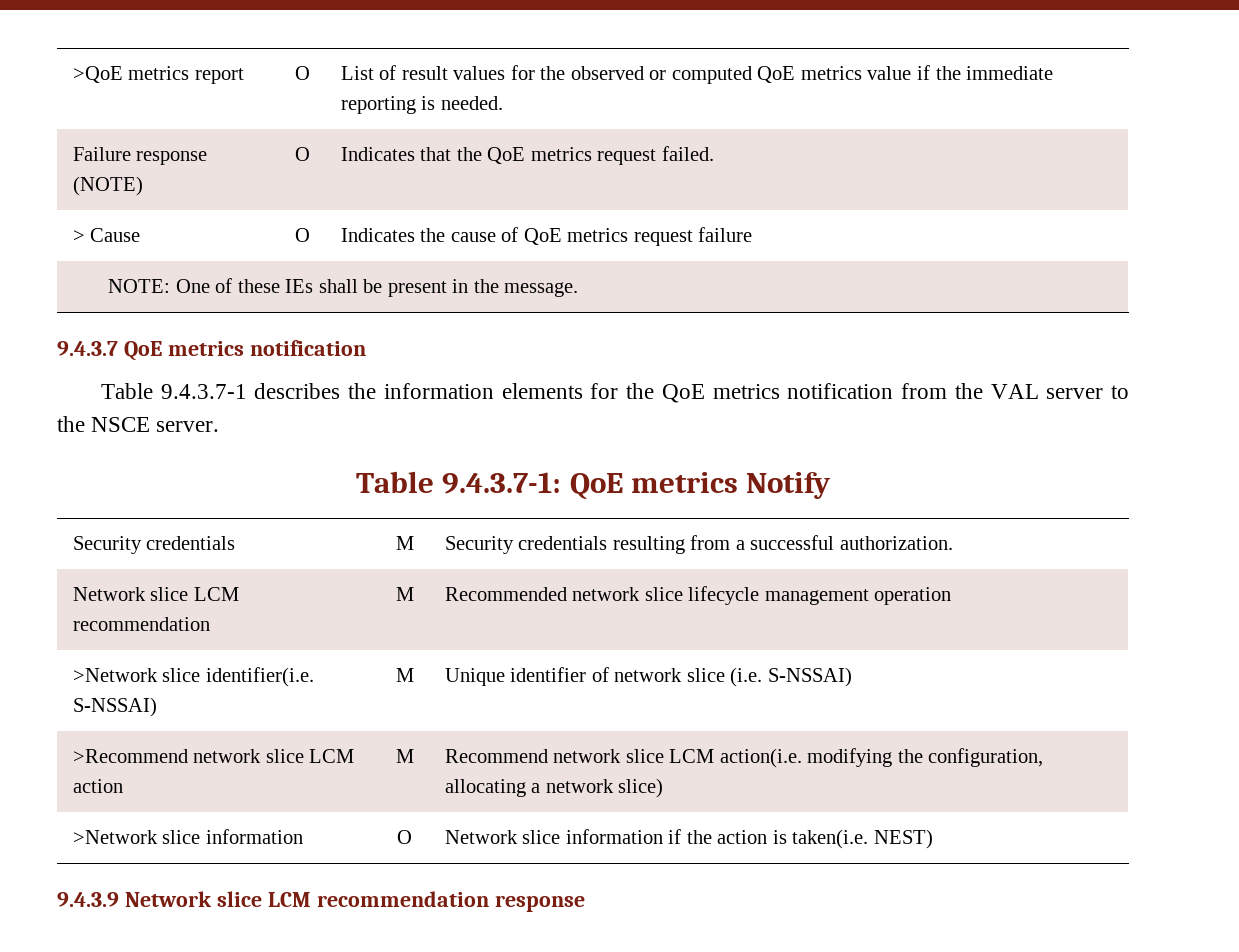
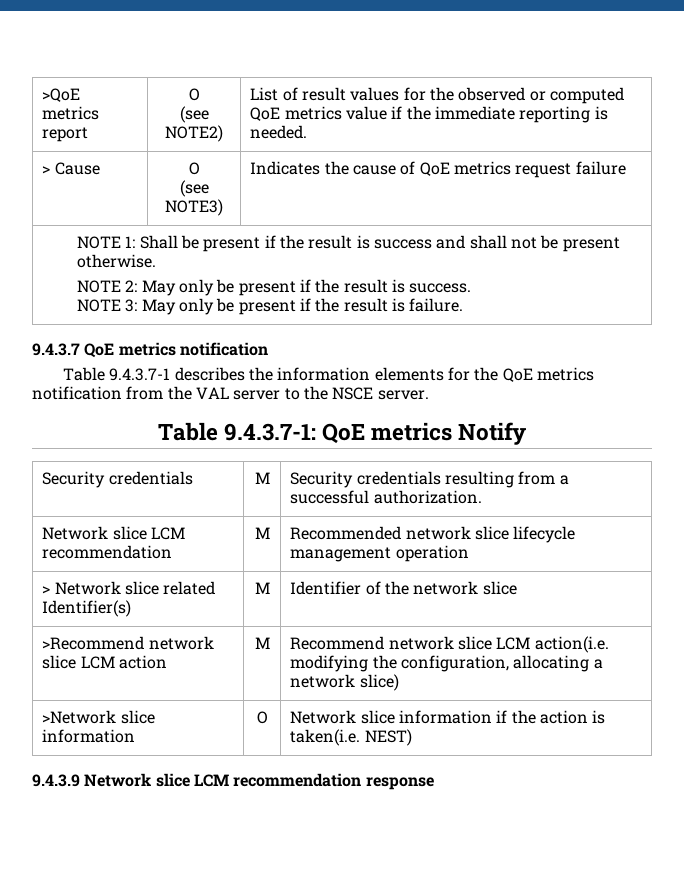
(310, 73) none -> [179,106,209,123] [165,125,223,142] // (see NOTE2)
[72,147,208,165] [72,176,143,196] [294,147,310,161] [340,146,714,165] // Failure response (NOTE) | O | Indicates that the QoE metrics request failed. -> (308, 132) none
(310, 235) none -> [179,180,209,197] [165,199,223,216] // (see NOTE3)
[108,278,579,297] NOTE: One of these IEs shall be present in the message. -> [77,235,620,252] [77,254,157,268] [77,279,472,296] [77,298,464,315] NOTE 1: Shall be present if the result is success and shall not be present otherwise. // NOTE 2: May only be present if the result is success. // NOTE 3: May only be present if the result is failure.
[72,667,314,687] [72,697,157,717] [395,668,414,682] [444,667,852,687] >Network slice identifier(i.e. S-NSSAI) | M | Unique identifier of network slice (i.e. S-NSSAI) -> [42,581,216,595] [42,600,132,617] [254,582,270,594] [290,581,517,595] > Network slice related Identifier(s) | M | Identifier of the network slice

